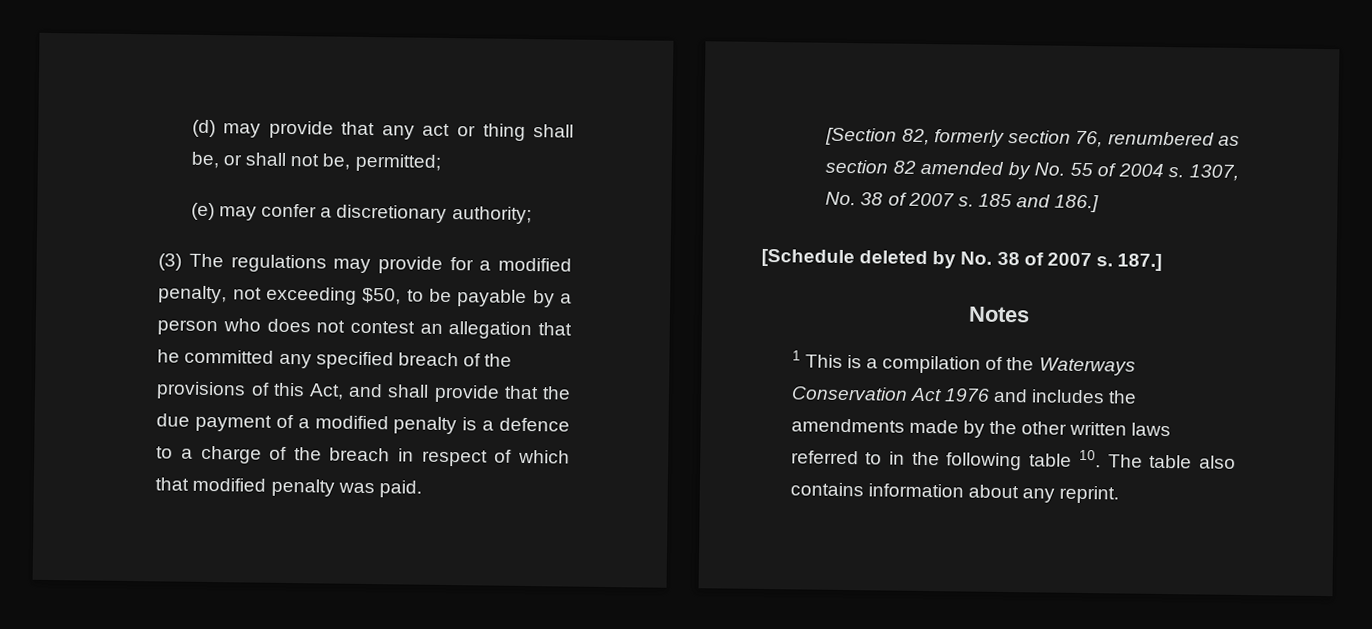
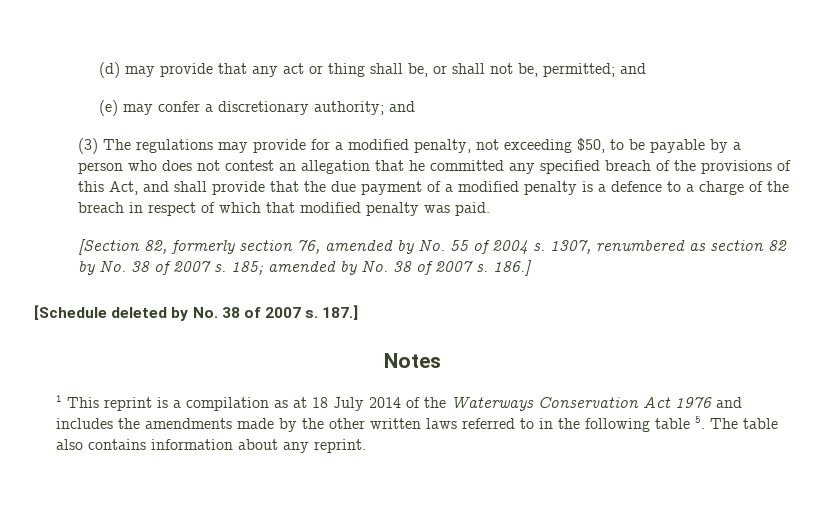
(441, 162) none -> [620,63,647,74] and
(532, 215) none -> [389,101,416,112] and
[1107,131,1240,146] [825,159,916,174] renumbered as section 82 -> (320, 247) none
[825,191,1052,208] No. 38 of 2007 s. 185 and -> [595,240,787,251] [77,260,488,275] renumbered as section 82 by No. 38 of 2007 s. 185; amended by No. 38 of 2007 s.
(843, 361) none -> [103,397,152,411] reprint
(982, 364) none -> [273,397,401,411] as at 18 July 2014
[1078,449,1101,468] 10. -> [694,416,705,429] 5.

